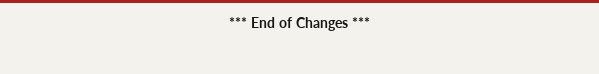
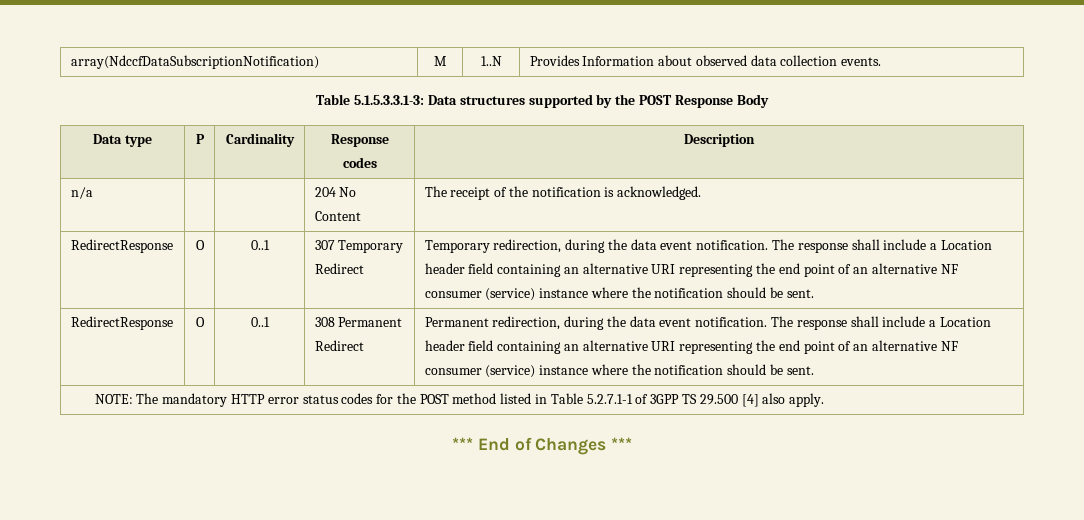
(229, 22) none -> [70,55,319,69] [434,56,447,66] [480,56,502,66] [529,55,882,66] [316,94,769,108] [93,134,152,147] [195,134,205,144] [225,133,295,147] [330,134,389,147] [342,157,377,168] [684,134,755,147] [70,187,93,199] [314,187,357,197] [314,211,361,221] [424,186,702,200] [70,239,173,253] [195,240,205,250] [250,240,270,250] [314,240,404,253] [314,263,364,274] [424,239,992,253] [424,263,958,277] [424,287,814,301] [70,316,173,330] [195,317,205,327] [250,317,270,327] [314,317,403,327] [314,340,364,351] [424,316,991,330] [424,340,958,354] [424,364,814,378] [94,393,825,407] array(NdccfDataSubscriptionNotification) | M | 1..N | Provides Information about observed data collection events. // Table 5.1.5.3.3.1-3: Data structures supported by the POST Response Body // Data type | P | Cardinality | Response codes | Description // n/a | | | 204 No Content | The receipt of the notification is acknowledged. // RedirectResponse | O | 0..1 | 307 Temporary Redirect | Temporary redirection, during the data event notification. The response shall include a Location header field containing an alternative URI representing the end point of an alternative NF consumer (service) instance where the notification should be sent. // RedirectResponse | O | 0..1 | 308 Permanent Redirect | Permanent redirection, during the data event notification. The response shall include a Location header field containing an alternative URI representing the end point of an alternative NF consumer (service) instance where the notification should be sent. // NOTE: The mandatory HTTP error status codes for the POST method listed in Table 5.2.7.1-1 of 3GPP TS 29.500 [4] also apply. //

